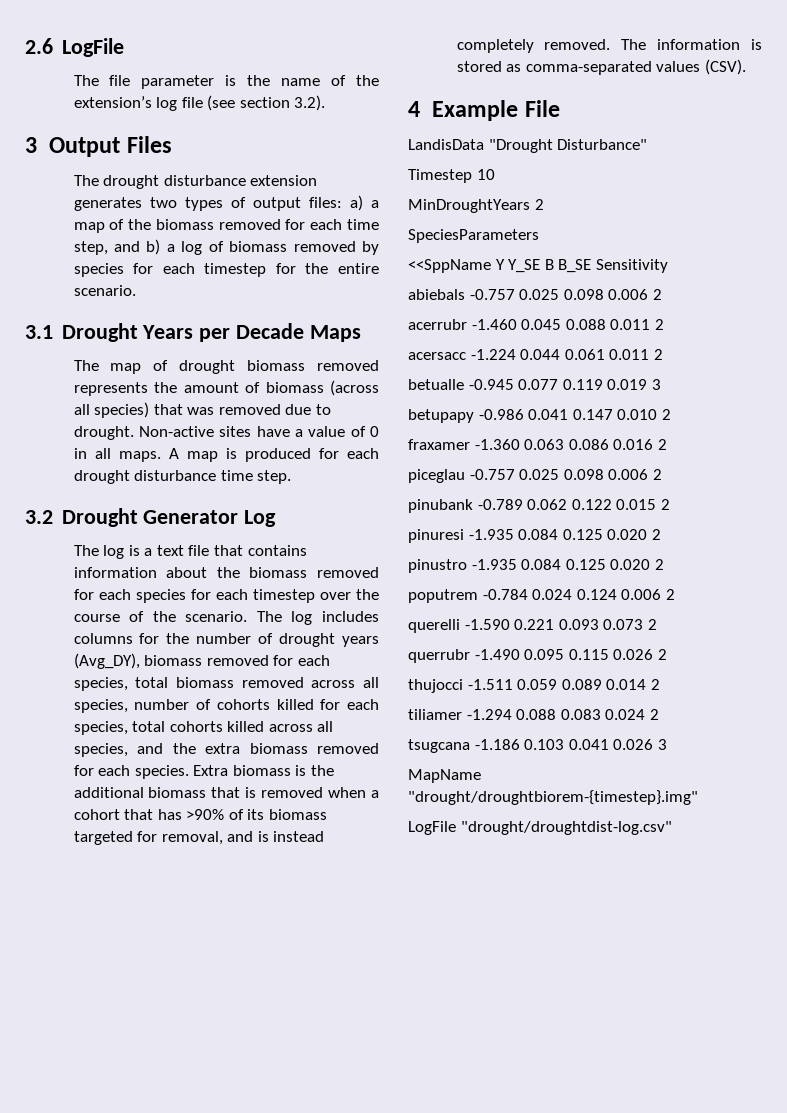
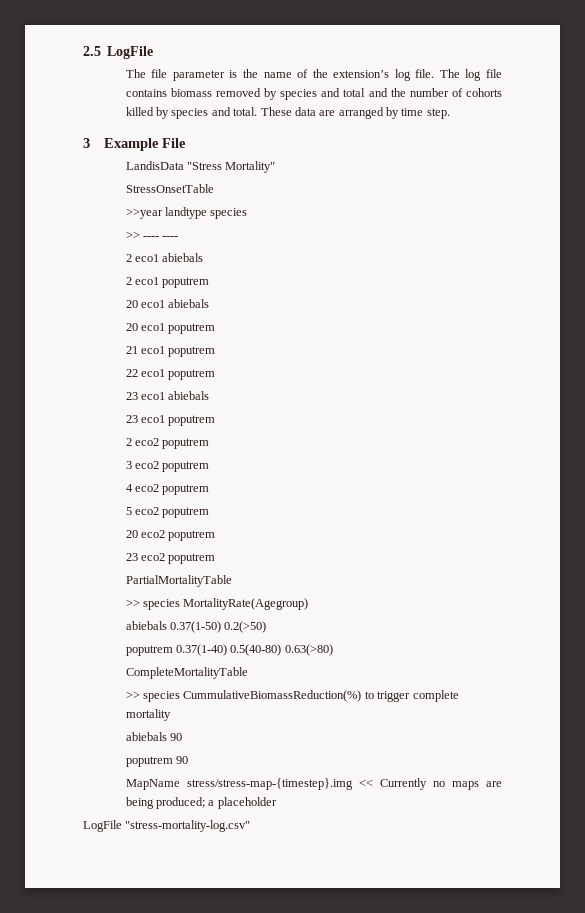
[25,38,53,54] 2.6 -> [83,46,101,56] 2.5
[181,95,326,111] [25,136,172,157] [73,175,318,189] [73,195,379,211] [73,219,380,233] [73,239,379,255] [73,263,379,277] [73,285,136,296] [25,323,361,342] [73,360,379,374] [73,380,380,396] [73,402,332,418] [73,426,380,440] [73,448,379,462] [73,470,292,484] [25,508,277,527] [73,545,307,559] [73,567,379,578] [73,589,379,603] [73,611,379,625] [73,633,379,647] [73,653,330,669] [73,677,379,691] [73,699,379,713] [73,721,334,735] [73,743,380,757] [73,765,335,779] [73,787,379,798] [73,809,328,820] [73,831,325,845] [456,39,762,53] [456,59,746,75] [408,100,560,121] [408,139,648,153] [408,169,495,183] [408,199,544,213] [408,229,539,243] [408,259,668,273] [408,289,662,300] [408,319,664,330] [408,349,663,360] [408,379,661,390] [408,409,671,423] [408,439,667,450] [408,469,662,483] [408,499,670,513] [408,529,661,543] [408,559,664,573] [408,589,675,603] [408,619,657,633] [408,649,667,663] [408,679,660,693] [408,709,659,720] [408,739,667,753] [408,769,481,783] [408,790,698,805] [408,821,672,835] file (see section 3.2). // 3 Output Files // The drought disturbance extension generates two types of output files: a) a map of the biomass removed for each time step, and b) a log of biomass removed by species for each timestep for the entire scenario. // 3.1 Drought Years per Decade Maps // The map of drought biomass removed represents the amount of biomass (across all species) that was removed due to drought. Non-active sites have a value of 0 in all maps. A map is produced for each drought disturbance time step. // 3.2 Drought Generator Log // The log is a text file that contains information about the biomass removed for each species for each timestep over the course of the scenario. The log includes columns for the number of drought years (Avg_DY), biomass removed for each species, total biomass removed across all species, number of cohorts killed for each species, total cohorts killed across all species, and the extra biomass removed for each species. Extra biomass is the additional biomass that is removed when a cohort that has >90% of its biomass targeted for removal, and is instead completely removed. The information is stored as comma-separated values (CSV). // 4 Example File // LandisData "Drought Disturbance" // Timestep 10 // MinDroughtYears 2 // SpeciesParameters // <<SppName Y Y_SE B B_SE Sensitivity // abiebals -0.757 0.025 0.098 0.006 2 // acerrubr -1.460 0.045 0.088 0.011 2 // acersacc -1.224 0.044 0.061 0.011 2 // betualle -0.945 0.077 0.119 0.019 3 // betupapy -0.986 0.041 0.147 0.010 2 // fraxamer -1.360 0.063 0.086 0.016 2 // piceglau -0.757 0.025 0.098 0.006 2 // pinubank -0.789 0.062 0.122 0.015 2 // pinuresi -1.935 0.084 0.125 0.020 2 // pinustro -1.935 0.084 0.125 0.020 2 // poputrem -0.784 0.024 0.124 0.006 2 // querelli -1.590 0.221 0.093 0.073 2 // querrubr -1.490 0.095 0.115 0.026 2 // thujocci -1.511 0.059 0.089 0.014 2 // tiliamer -1.294 0.088 0.083 0.024 2 // tsugcana -1.186 0.103 0.041 0.026 3 // MapName "drought/droughtbiorem-{timestep}.img" // LogFile "drought/droughtdist-log.csv" -> [415,69,502,81] [125,88,502,100] [125,107,450,119] [83,138,187,151] [125,161,276,173] [125,184,214,193] [125,207,248,219] [125,231,179,239] [125,253,204,262] [125,277,210,288] [125,299,210,308] [125,323,216,334] [125,346,216,357] [125,369,216,380] [125,391,210,400] [125,415,216,426] [125,438,210,449] [125,461,210,472] [125,484,210,495] [125,507,210,518] [125,530,216,541] [125,553,216,564] [125,575,232,587] [125,598,309,610] [125,621,267,633] [125,644,333,656] [125,667,248,679] [125,690,459,702] [125,709,171,721] [125,732,183,741] [125,756,189,767] [125,778,502,790] [125,797,277,809] [83,820,251,832] file. The log file contains biomass removed by species and total and the number of cohorts killed by species and total. These data are arranged by time step. // 3 Example File // LandisData "Stress Mortality" // StressOnsetTable // >>year landtype species // >> ---- ---- // 2 eco1 abiebals // 2 eco1 poputrem // 20 eco1 abiebals // 20 eco1 poputrem // 21 eco1 poputrem // 22 eco1 poputrem // 23 eco1 abiebals // 23 eco1 poputrem // 2 eco2 poputrem // 3 eco2 poputrem // 4 eco2 poputrem // 5 eco2 poputrem // 20 eco2 poputrem // 23 eco2 poputrem // PartialMortalityTable // >> species MortalityRate(Agegroup) // abiebals 0.37(1-50) 0.2(>50) // poputrem 0.37(1-40) 0.5(40-80) 0.63(>80) // CompleteMortalityTable // >> species CummulativeBiomassReduction(%) to trigger complete mortality // abiebals 90 // poputrem 90 // MapName stress/stress-map-{timestep}.img << Currently no maps are being produced; a placeholder // LogFile "stress-mortality-log.csv"

